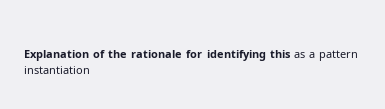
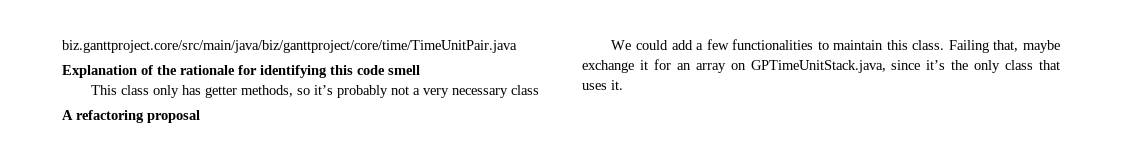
(24, 55) none -> [62,40,517,53] biz.ganttproject.core/src/main/java/biz/ganttproject/core/time/TimeUnitPair.java //
[293,50,358,61] [24,66,90,74] as a pattern instantiation -> [357,65,420,75] [91,85,540,98] [62,110,200,123] [611,39,1060,53] [582,59,1060,73] [582,80,623,90] code smell // This class only has getter methods, so it’s probably not a very necessary class // A refactoring proposal // We could add a few functionalities to maintain this class. Failing that, maybe exchange it for an array on GPTimeUnitStack.java, since it’s the only class that uses it.

